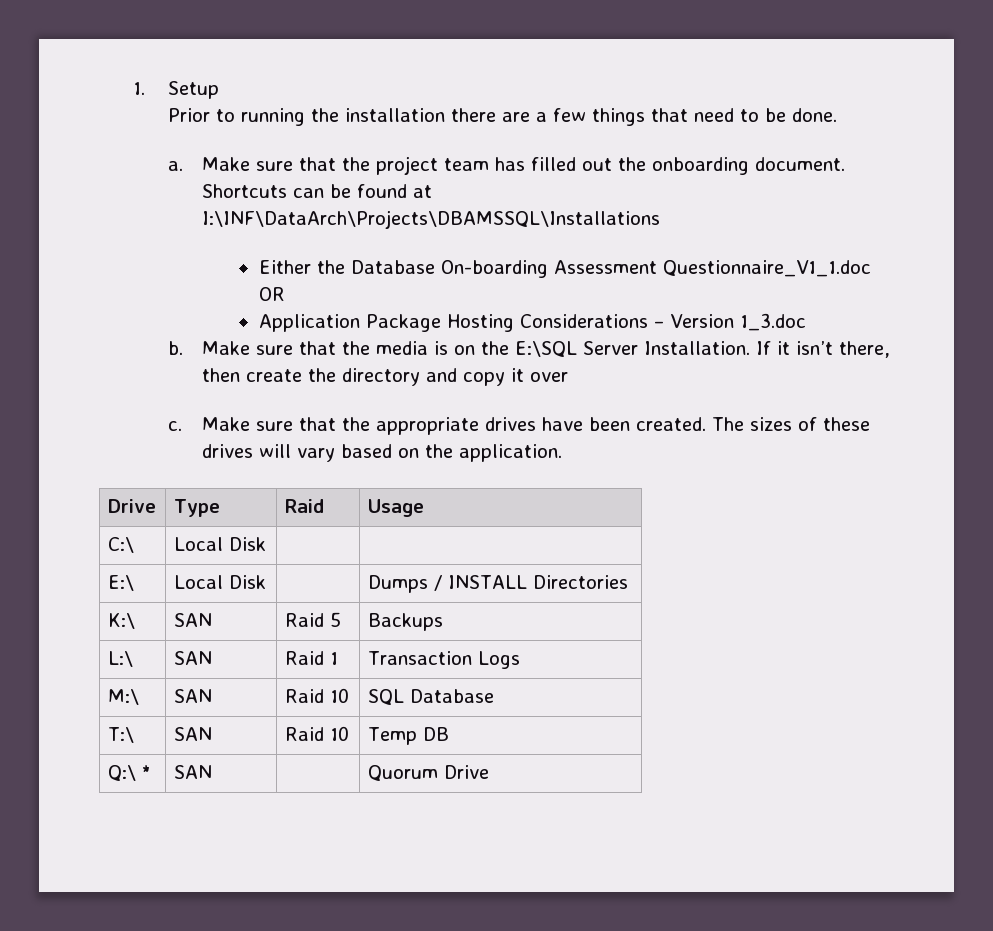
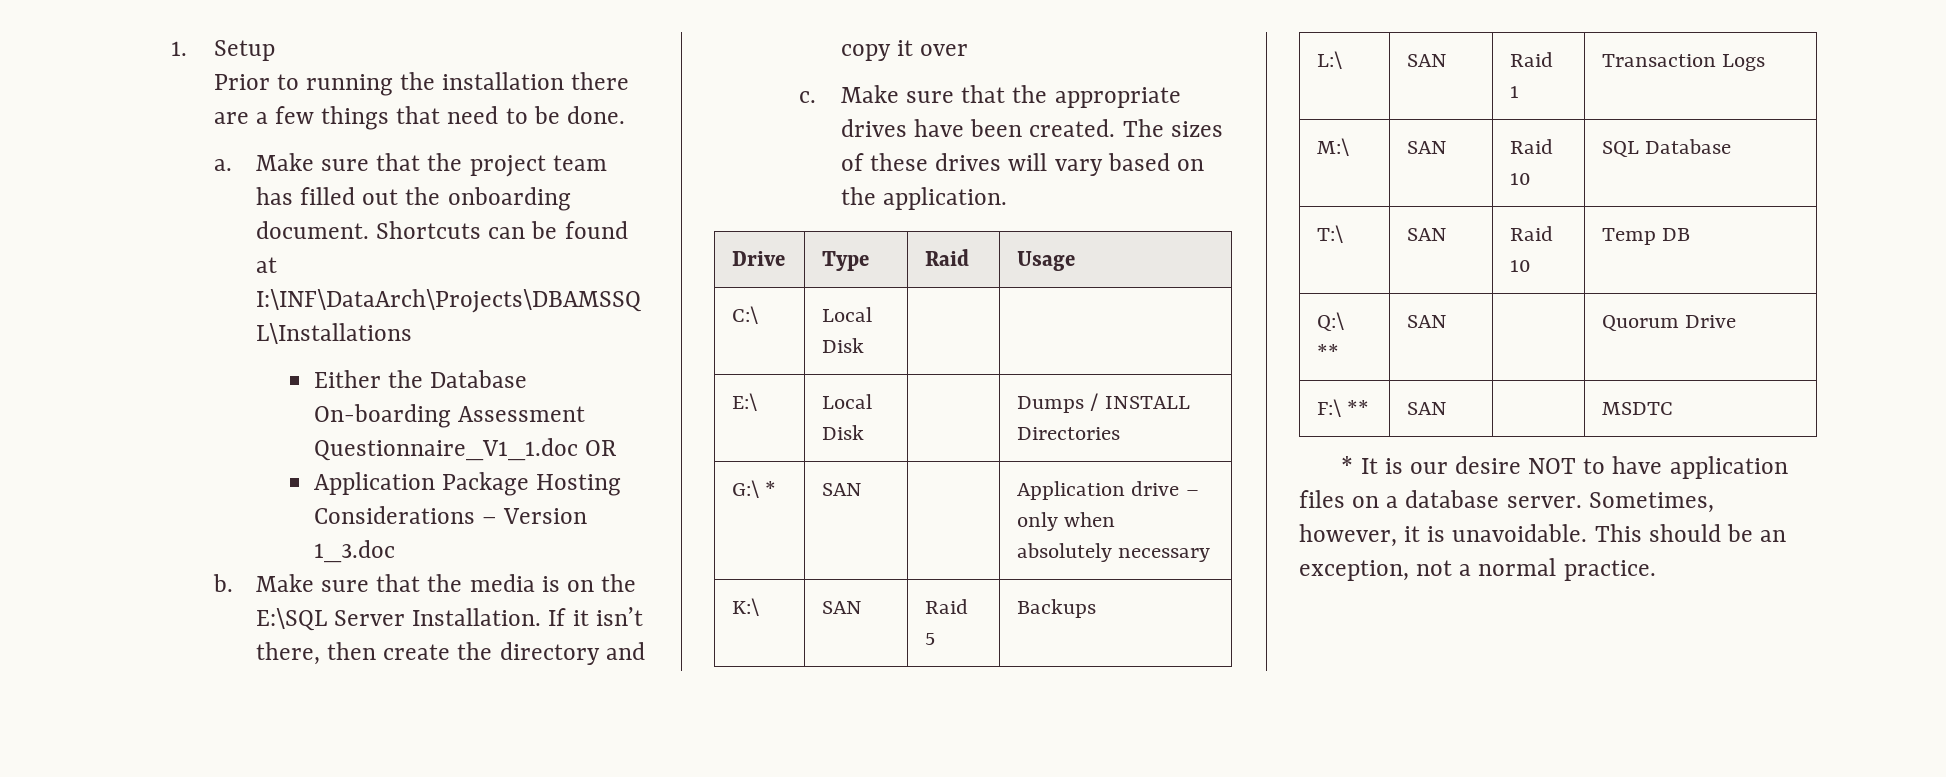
(628, 582) none -> [731,480,777,498] [821,483,862,496] [1016,481,1199,500] [1016,512,1116,531] [1016,543,1211,562] // G:\ * | SAN | | Application drive – only when absolutely necessary
[141,765,151,779] * -> [1316,344,1339,359] **
(489, 772) none -> [1316,399,1370,417] [1406,402,1447,415] [1601,402,1673,415] [1341,456,1788,479] [1299,490,1714,513] [1299,524,1787,547] [1299,558,1656,581] // F:\ ** | SAN | | MSDTC // * It is our desire NOT to have application files on a database server. Sometimes, however, it is unavoidable. This should be an exception, not a normal practice.

